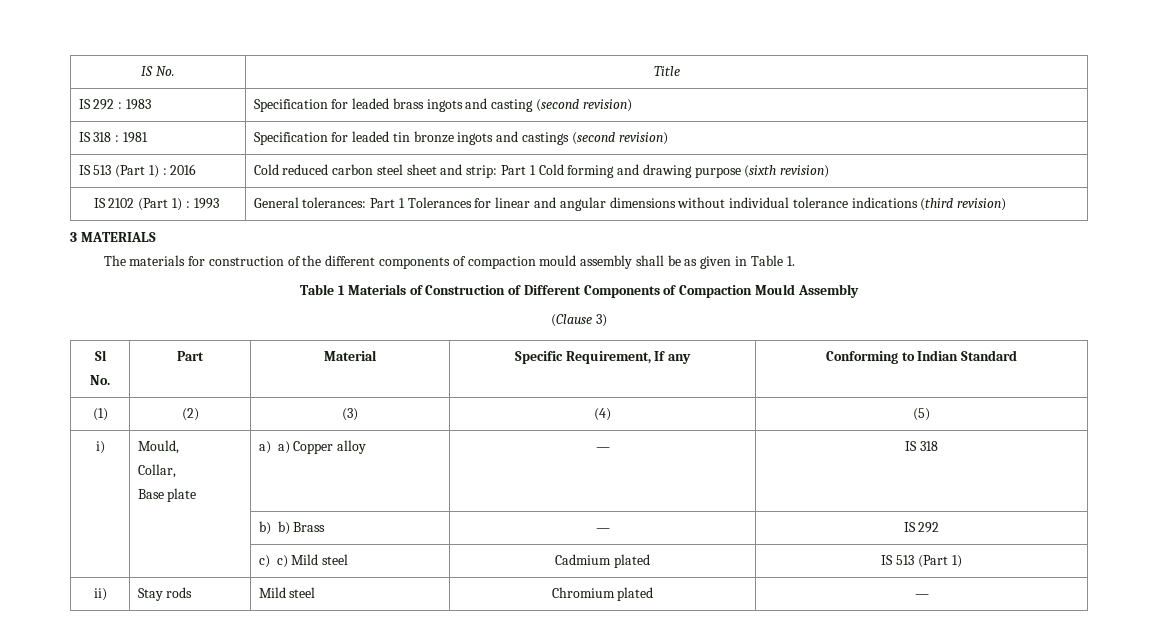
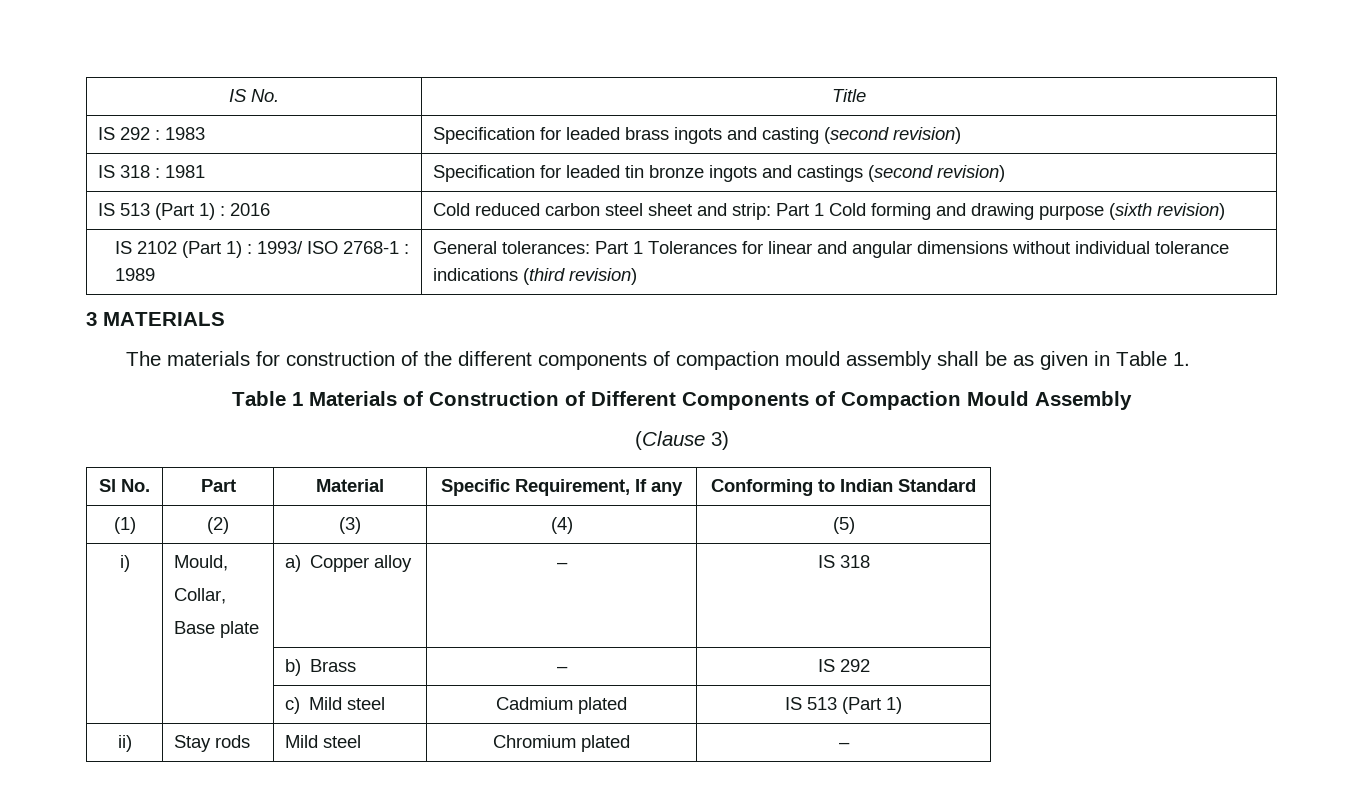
[193,198,219,209] 1993 -> [257,241,410,254] [115,268,156,281] 1993/ ISO 2768-1 : 1989
(107, 355) // -> (116, 485) none
[277,441,290,454] a) -> (301, 563) none
[595,447,610,451] ― -> [556,562,568,568] –
[277,521,290,535] b) -> (301, 667) none
[595,528,610,532] ― -> [556,666,568,672] –
[276,555,288,568] c) -> (300, 705) none
[914,594,929,598] ― -> [838,742,850,748] –

